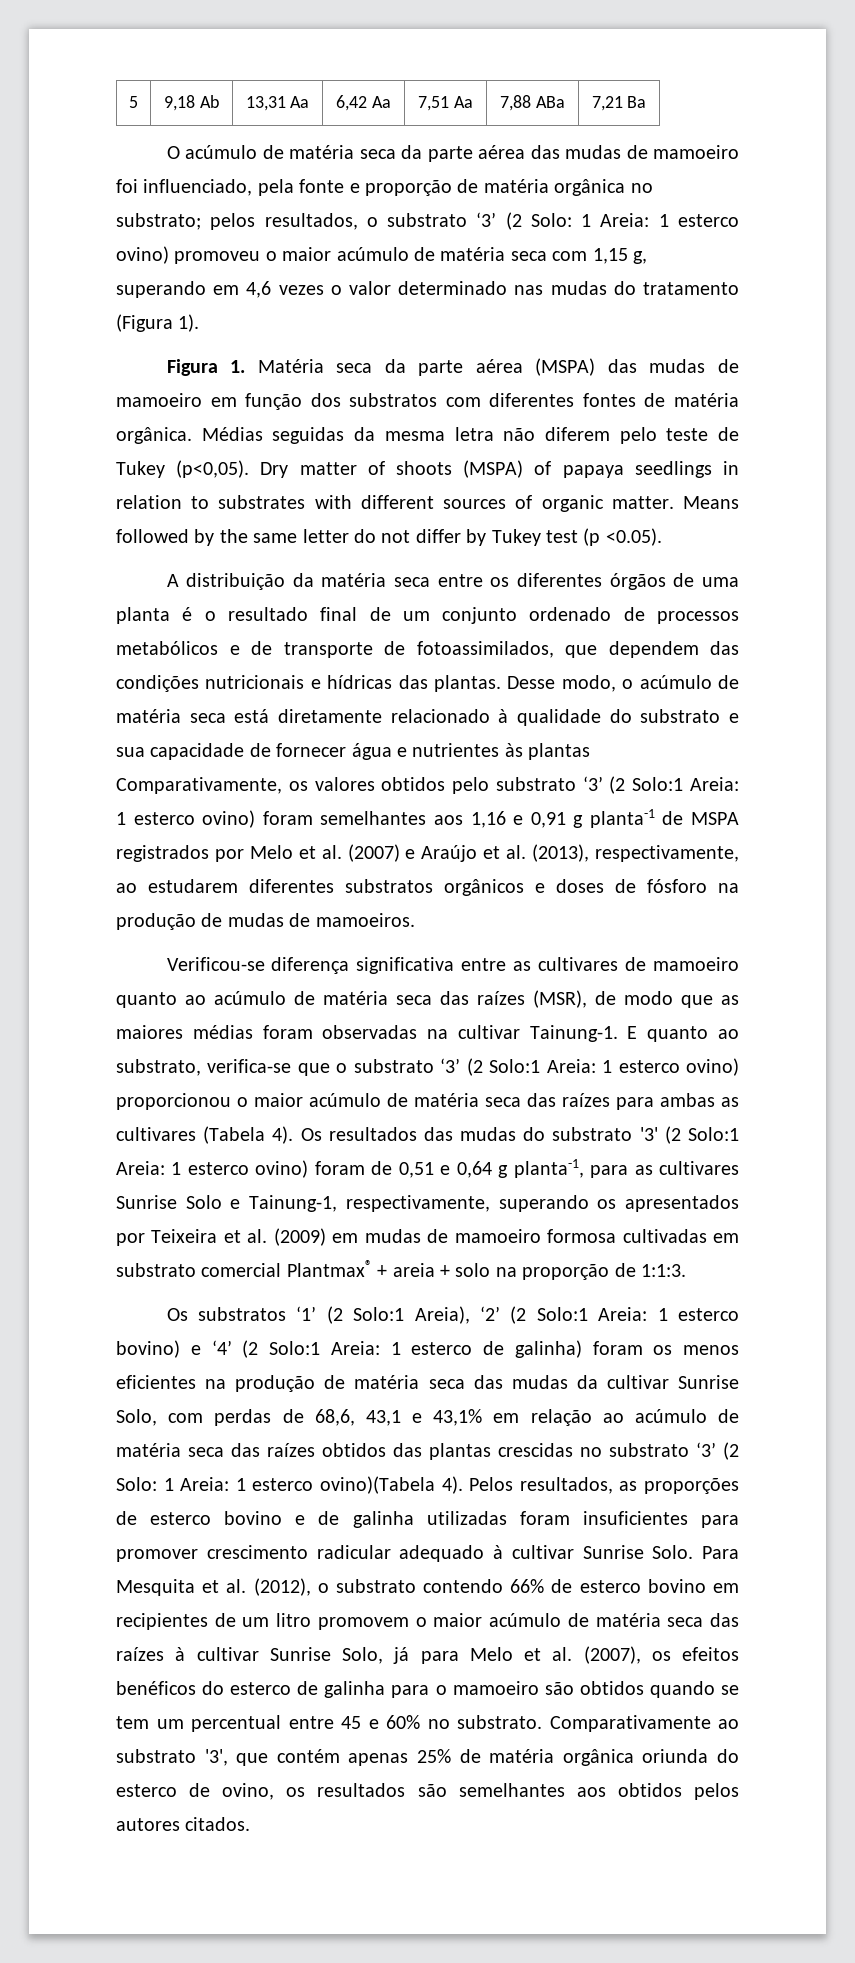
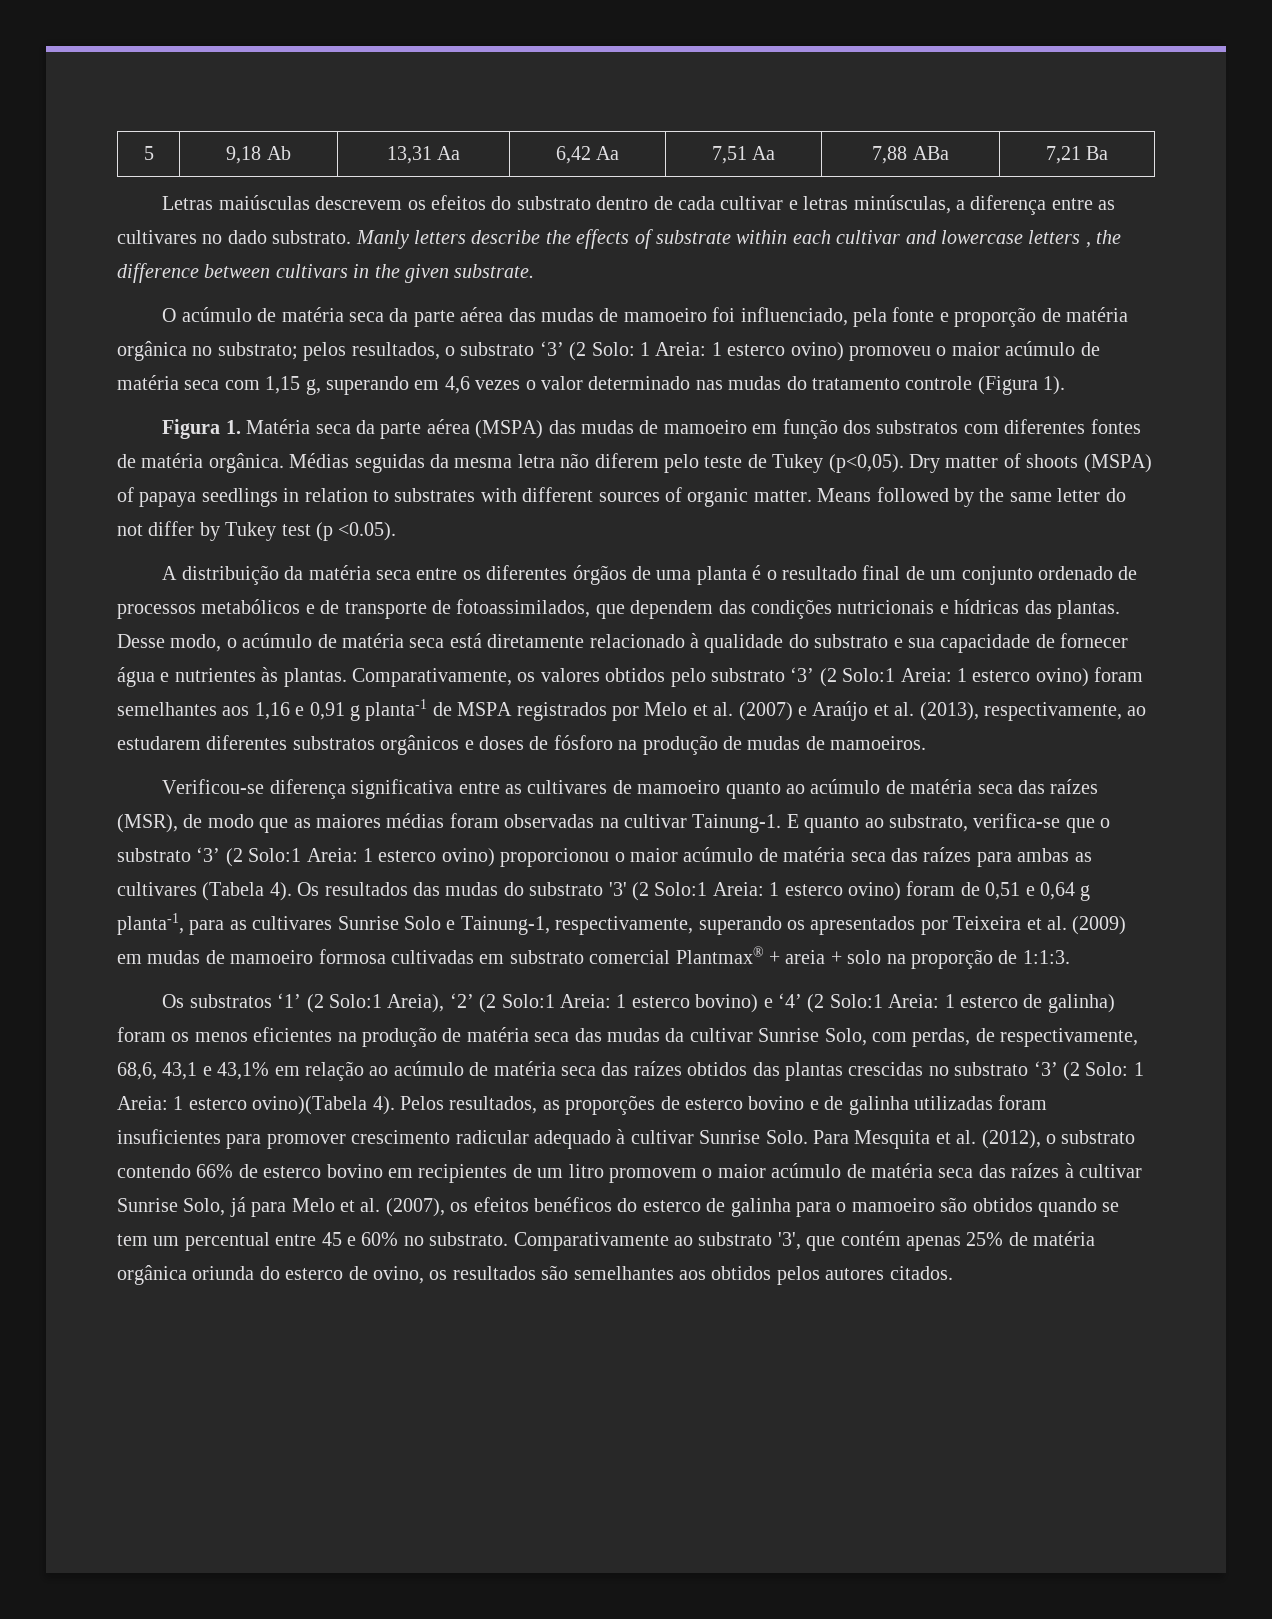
(647, 102) none -> [162,195,1116,215] [117,229,1122,249] [117,263,535,283] // Letras maiúsculas descrevem os efeitos do substrato dentro de cada cultivar e letras minúsculas, a diferença entre as cultivares no dado substrato. Manly letters describe the effects of substrate within each cultivar and lowercase letters , the difference between cultivars in the given substrate.
(739, 288) none -> [905,376,973,390] controle
[528,743,591,760] plantas -> [283,668,347,687] plantas.
[214,1409,304,1426] perdas de -> [912,1028,1139,1047] perdas, de respectivamente,

